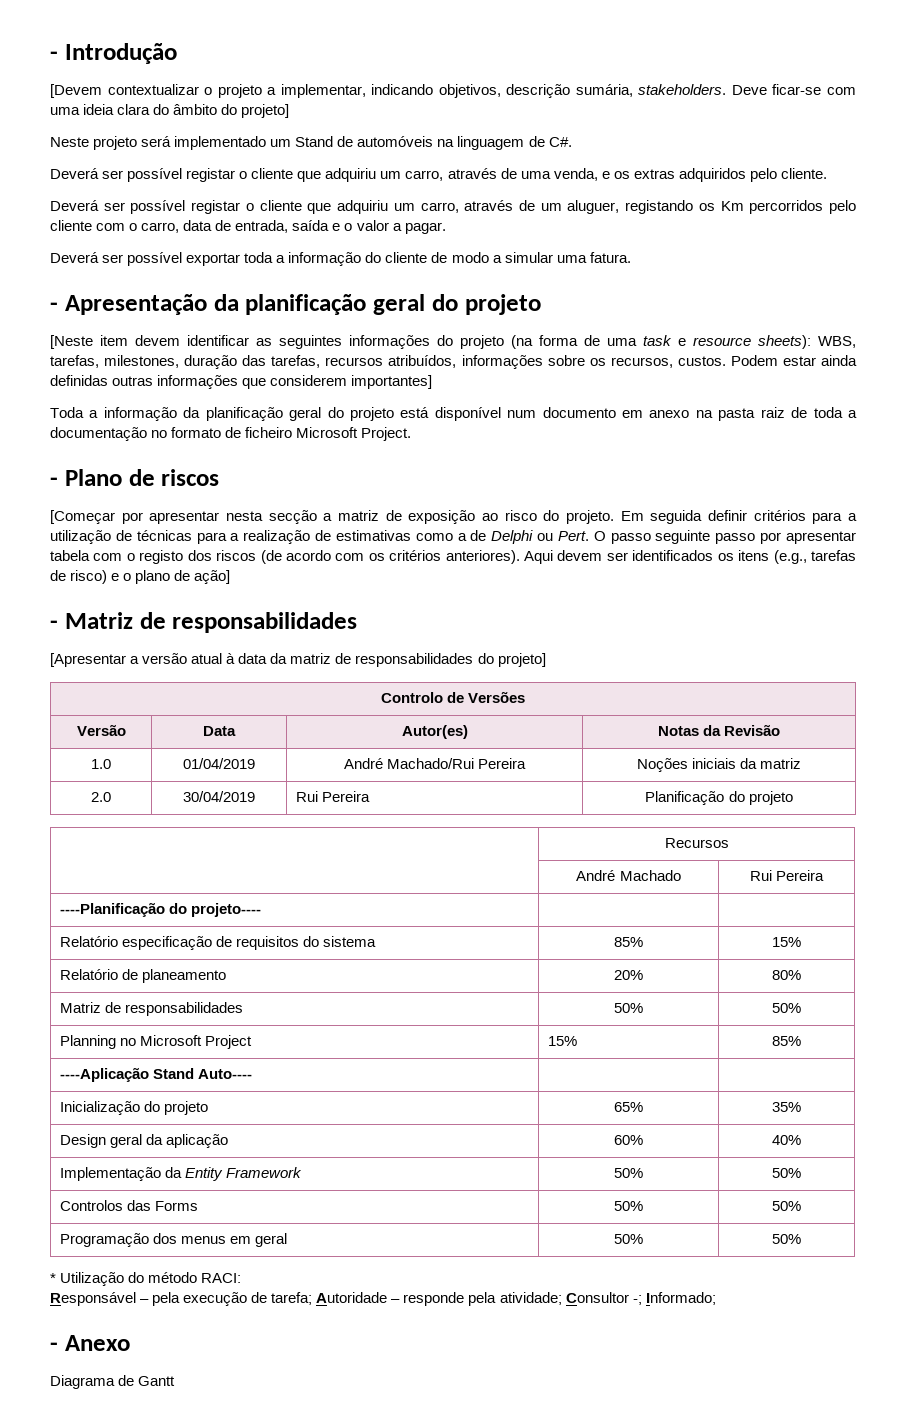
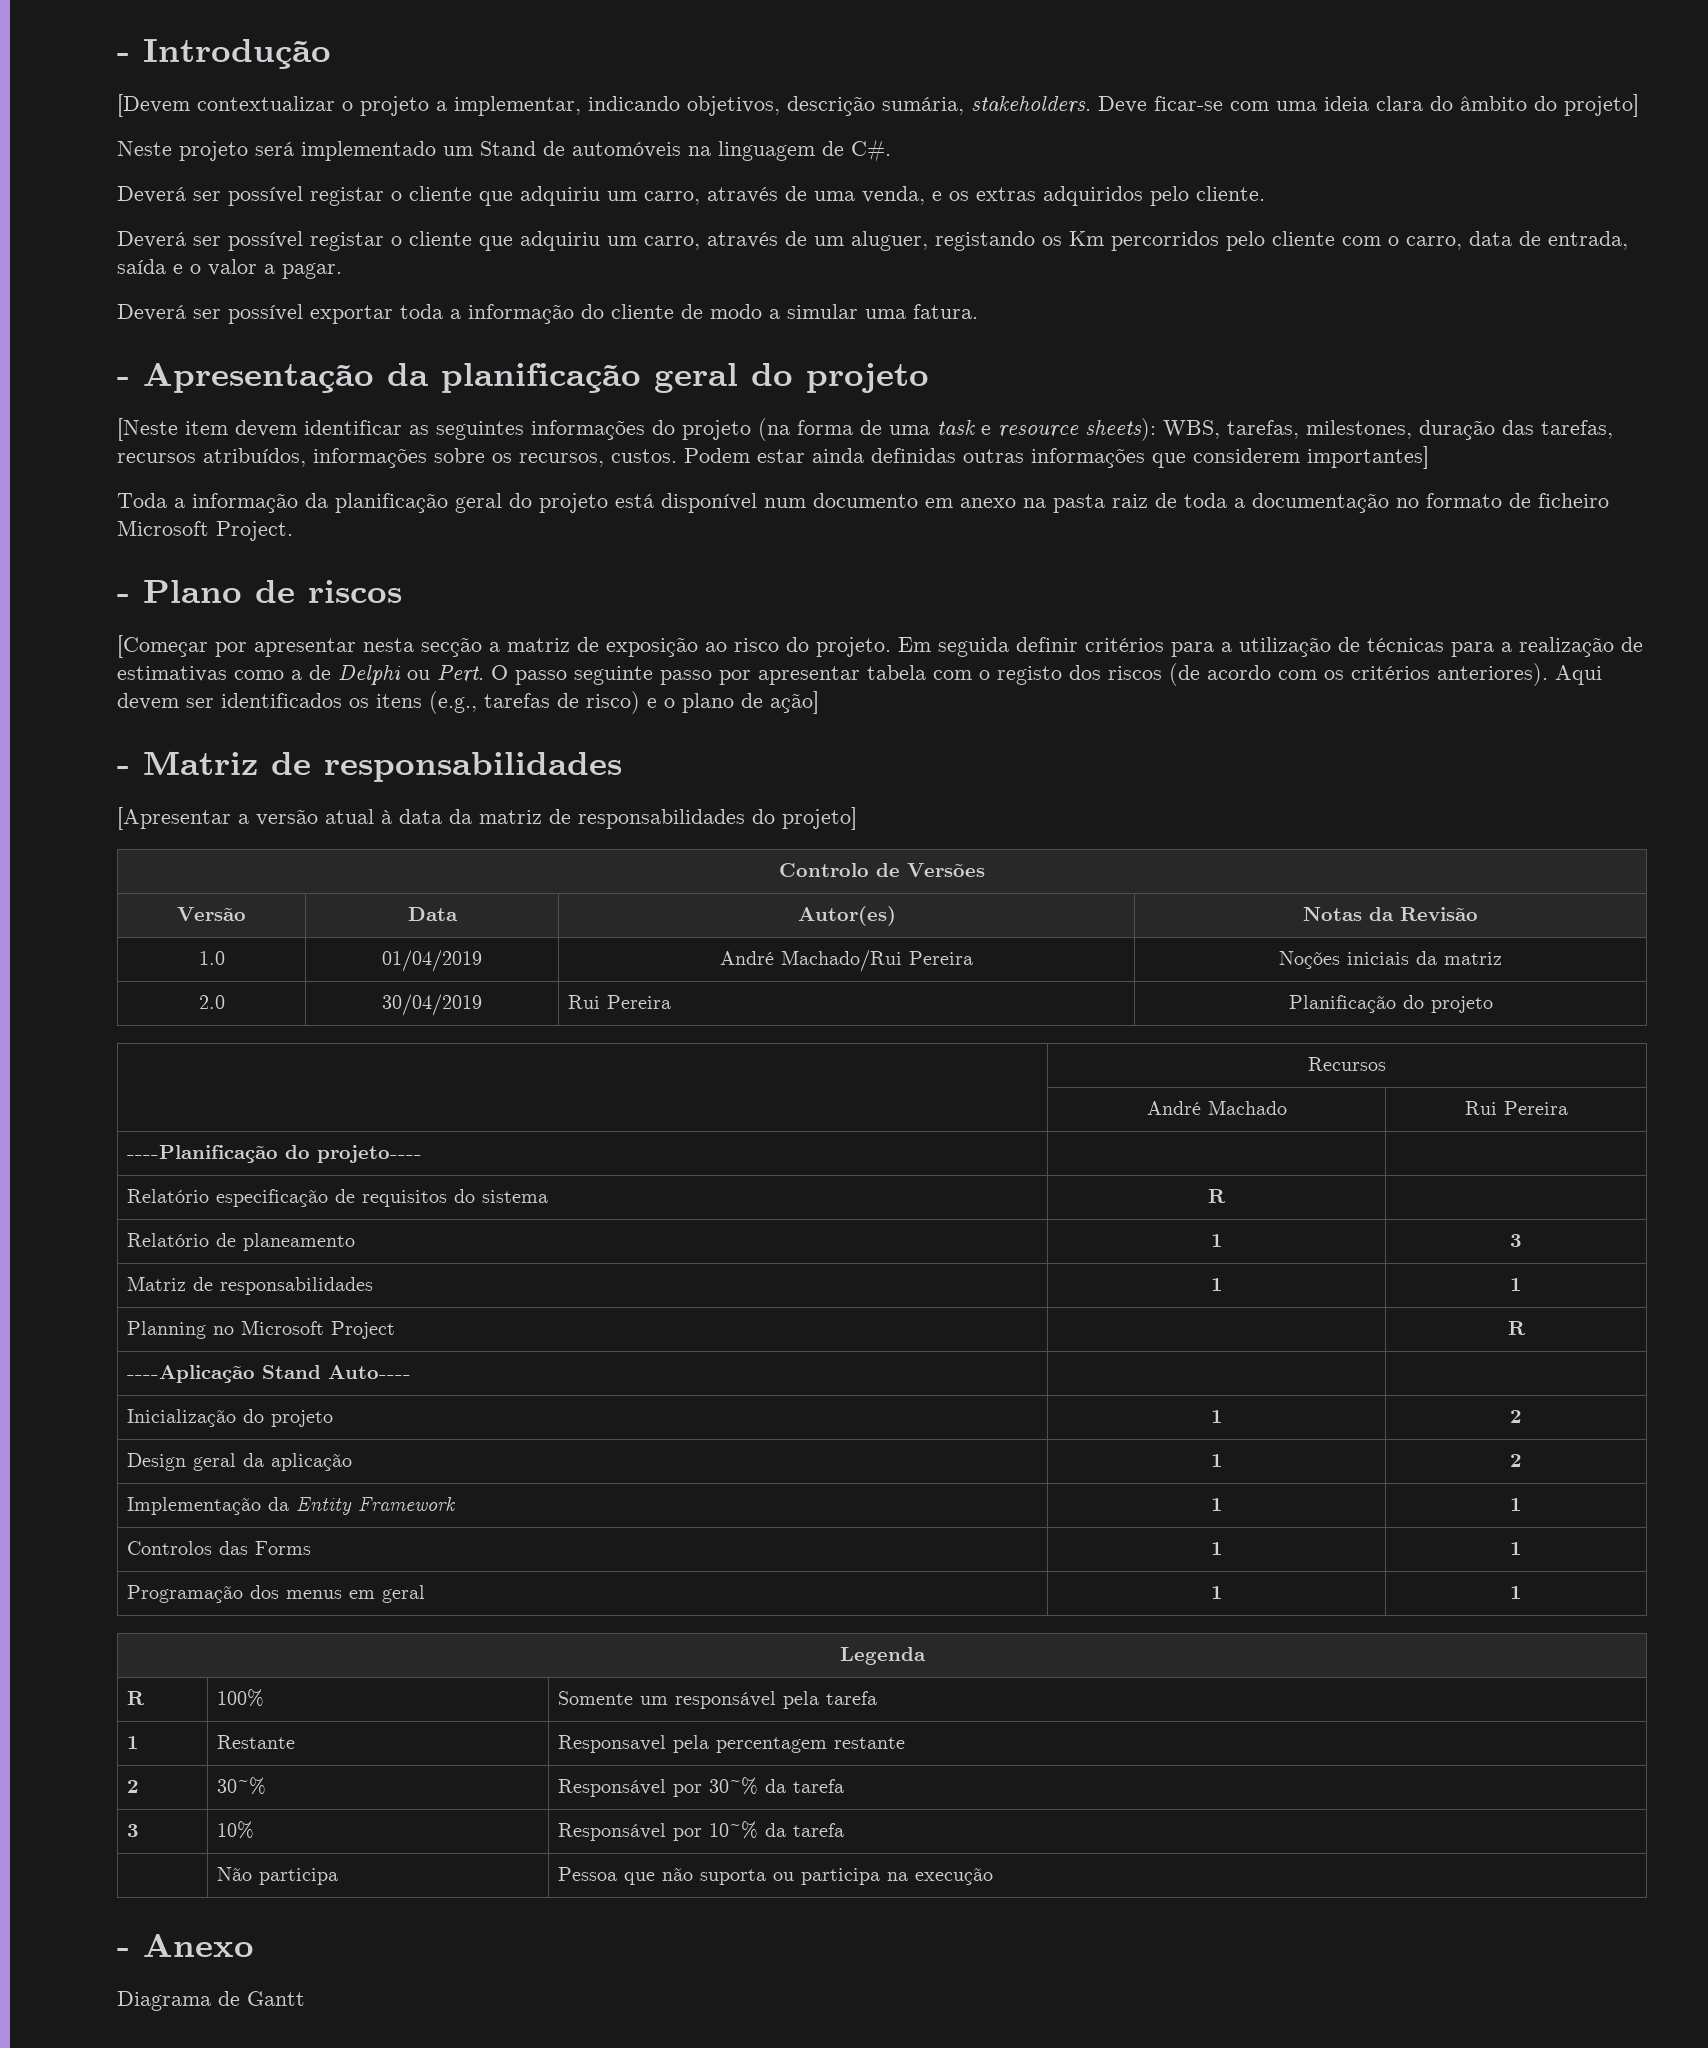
[614,937,643,947] [772,937,801,947] 85% | 15% -> [1207,1189,1226,1203] R |
[614,970,643,980] [772,970,801,980] 20% | 80% -> [1210,1234,1223,1247] [1509,1234,1522,1247] 1 | 3
[614,1003,643,1013] [772,1003,801,1013] 50% | 50% -> [1210,1278,1223,1291] [1509,1278,1522,1291] 1 | 1
[548,1036,578,1046] [772,1036,801,1046] 15% | 85% -> [1507,1321,1526,1335] | R
[614,1102,643,1112] [772,1102,801,1112] 65% | 35% -> [1210,1410,1223,1423] [1509,1410,1522,1423] 1 | 2
[614,1135,643,1145] [772,1135,801,1145] 60% | 40% -> [1210,1454,1223,1467] [1509,1454,1522,1467] 1 | 2
[614,1168,643,1178] [772,1168,801,1178] 50% | 50% -> [1210,1498,1223,1511] [1509,1498,1522,1511] 1 | 1
[614,1201,643,1211] [772,1201,801,1211] 50% | 50% -> [1210,1542,1223,1555] [1509,1542,1522,1555] 1 | 1
[614,1234,643,1244] [772,1234,801,1244] [50,1272,242,1286] [50,1292,716,1306] 50% | 50% // * Utilização do método RACI: // Responsável – pela execução de tarefa; Autoridade – responde pela atividade; Consultor -; Informado; -> [1210,1586,1223,1599] [1509,1586,1522,1599] [839,1647,926,1665] [126,1691,145,1705] [216,1689,264,1707] [557,1691,877,1709] [126,1736,139,1749] [216,1735,295,1749] [557,1735,905,1753] [126,1780,139,1793] [216,1777,266,1795] [557,1777,844,1797] [126,1824,139,1837] [216,1821,254,1839] [557,1821,844,1841] [216,1867,338,1885] [557,1867,993,1885] 1 | 1 // Legenda // R | 100% | Somente um responsável pela tarefa // 1 | Restante | Responsavel pela percentagem restante // 2 | 30~% | Responsável por 30~% da tarefa // 3 | 10% | Responsável por 10~% da tarefa // | Não participa | Pessoa que não suporta ou participa na execução

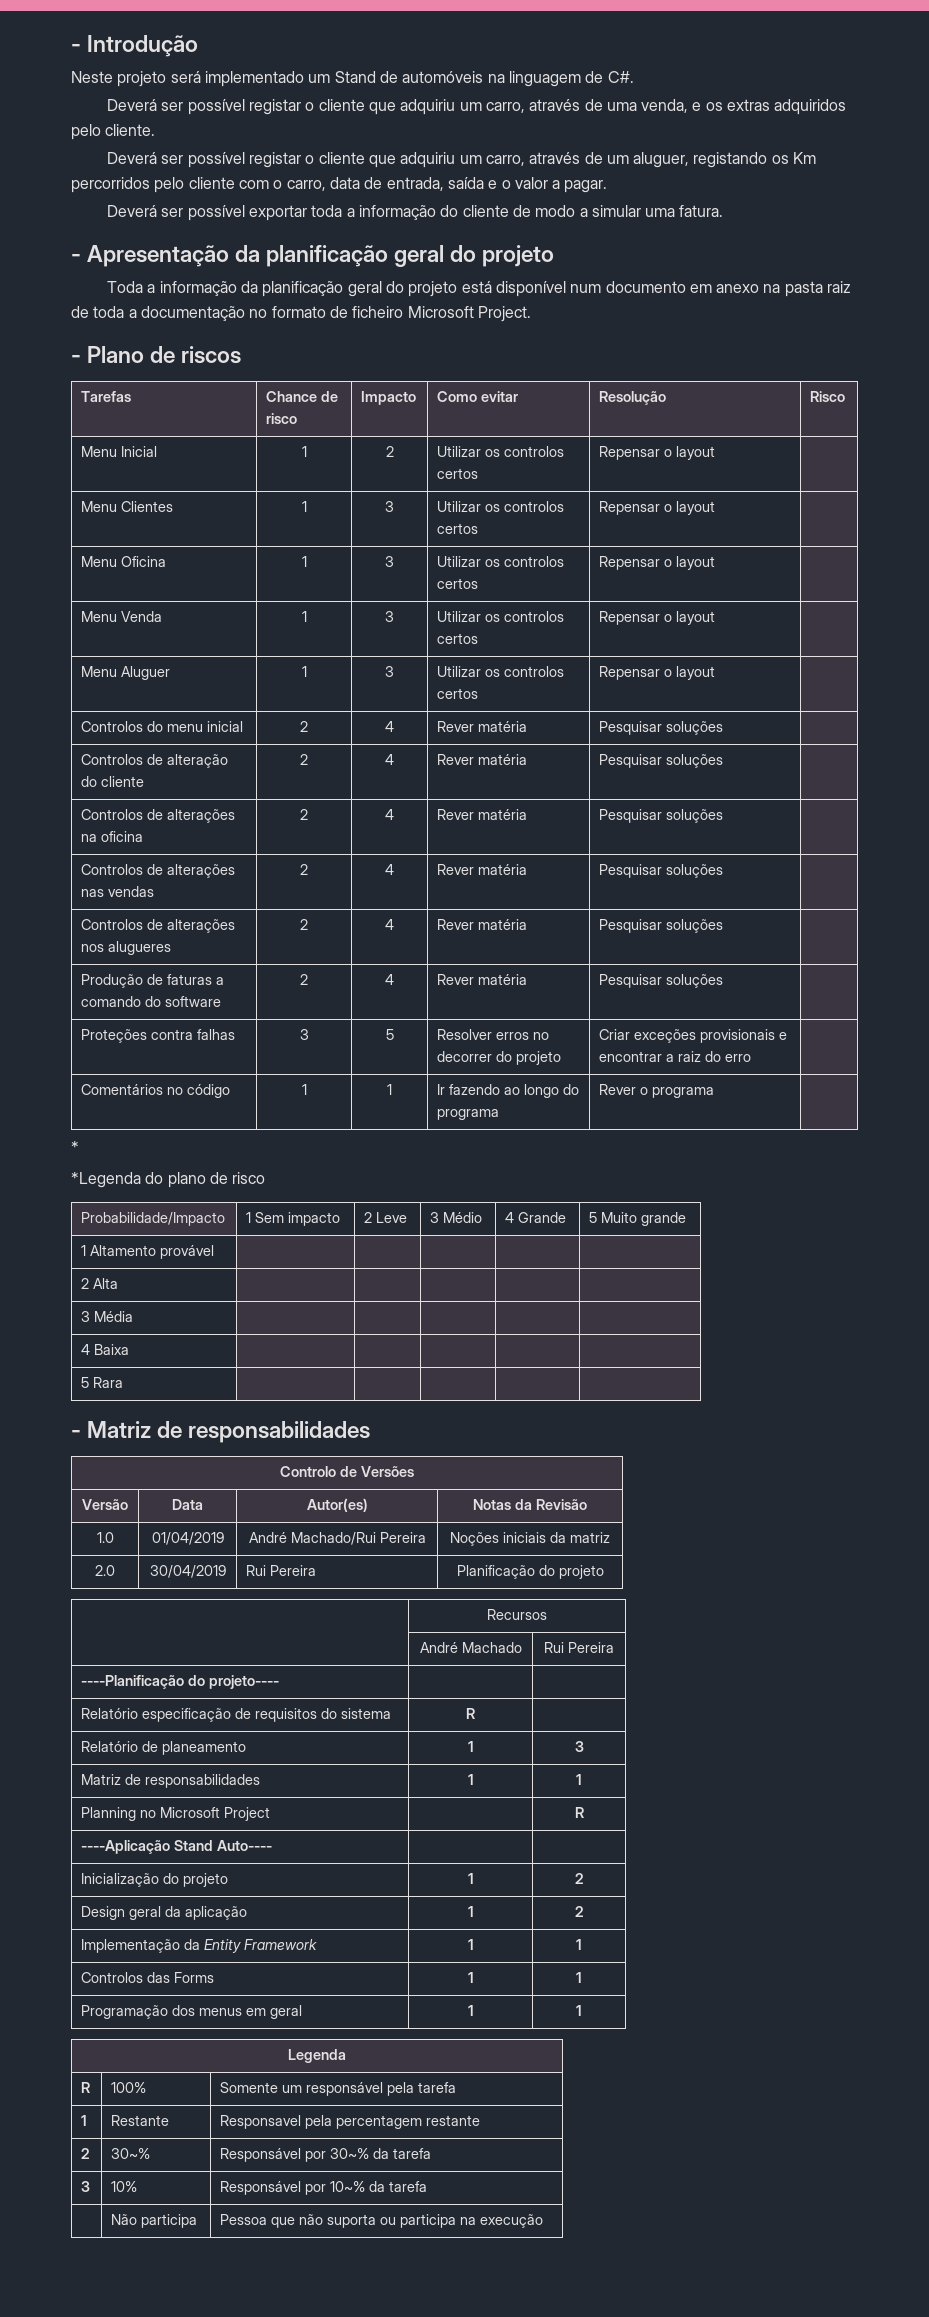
[117,94,1639,117] // [Devem contextualizar o projeto a implementar, indicando objetivos, descrição sumária, stakeholders. Deve ficar-se com uma ideia clara do âmbito do projeto] -> (199, 46) none
[117,418,1613,441] [117,446,1429,469] // [Neste item devem identificar as seguintes informações do projeto (na forma de uma task e resource sheets): WBS, tarefas, milestones, duração das tarefas, recursos atribuídos, informações sobre os recursos, custos. Podem estar ainda definidas outras informações que considerem importantes] -> (555, 256) none
[117,635,1643,658] [117,663,1602,686] [117,691,819,714] [117,751,622,782] [117,807,857,830] // [Começar por apresentar nesta secção a matriz de exposição ao risco do projeto. Em seguida definir critérios para a utilização de técnicas para a realização de estimativas como a de Delphi ou Pert. O passo seguinte passo por apresentar tabela com o registo dos riscos (de acordo com os critérios anteriores). Aqui devem ser identificados os itens (e.g., tarefas de risco) e o plano de ação] // - Matriz de responsabilidades // [Apresentar a versão atual à data da matriz de responsabilidades do projeto] -> [81,391,132,402] [266,391,339,402] [266,413,298,424] [361,391,417,405] [437,391,519,402] [599,391,667,405] [810,391,846,402] [81,446,158,457] [301,446,307,457] [385,446,394,457] [437,446,565,457] [437,468,479,479] [599,446,716,460] [81,501,174,512] [301,501,307,512] [385,501,394,512] [437,501,565,512] [437,523,479,534] [599,501,716,515] [81,556,167,567] [301,556,307,567] [385,556,394,567] [437,556,565,567] [437,578,479,589] [599,556,716,570] [81,611,163,622] [301,611,307,622] [385,611,394,622] [437,611,565,622] [437,633,479,644] [599,611,716,625] [81,666,171,680] [301,666,307,677] [385,666,394,677] [437,666,565,677] [437,688,479,699] [599,666,716,680] [81,721,244,732] [300,721,308,732] [385,721,394,732] [437,721,528,732] [599,721,724,735] [81,754,229,768] [81,776,145,787] [300,754,308,765] [385,754,394,765] [437,754,528,765] [599,754,724,768] [81,809,236,823] [81,831,144,842] [300,809,308,820] [385,809,394,820] [437,809,528,820] [599,809,724,823] [81,864,236,878] [81,886,155,897] [300,864,308,875] [385,864,394,875] [437,864,528,875] [599,864,724,878] [81,919,236,933] [81,941,172,955] [300,919,308,930] [385,919,394,930] [437,919,528,930] [599,919,724,933] [81,974,225,988] [81,996,222,1007] [300,974,308,985] [385,974,394,985] [437,974,528,985] [599,974,724,988] [81,1029,236,1043] [299,1029,309,1040] [385,1029,394,1040] [437,1029,550,1040] [437,1051,562,1065] [599,1029,788,1043] [599,1051,752,1062] [81,1084,231,1098] [301,1084,307,1095] [387,1084,392,1095] [437,1084,580,1098] [437,1109,500,1120] [599,1084,715,1098] [71,1141,79,1153] [71,1172,266,1188] [81,1212,226,1226] [246,1212,341,1226] [364,1212,408,1223] [430,1212,483,1223] [505,1212,567,1223] [589,1212,687,1226] [81,1245,215,1259] [81,1278,119,1289] [81,1311,134,1322] [81,1344,130,1355] [81,1377,124,1388] [71,1421,371,1443] // Tarefas | Chance de risco | Impacto | Como evitar | Resolução | Risco // Menu Inicial | 1 | 2 | Utilizar os controlos certos | Repensar o layout | // Menu Clientes | 1 | 3 | Utilizar os controlos certos | Repensar o layout | // Menu Oficina | 1 | 3 | Utilizar os controlos certos | Repensar o layout | // Menu Venda | 1 | 3 | Utilizar os controlos certos | Repensar o layout | // Menu Aluguer | 1 | 3 | Utilizar os controlos certos | Repensar o layout | // Controlos do menu inicial | 2 | 4 | Rever matéria | Pesquisar soluções | // Controlos de alteração do cliente | 2 | 4 | Rever matéria | Pesquisar soluções | // Controlos de alterações na oficina | 2 | 4 | Rever matéria | Pesquisar soluções | // Controlos de alterações nas vendas | 2 | 4 | Rever matéria | Pesquisar soluções | // Controlos de alterações nos alugueres | 2 | 4 | Rever matéria | Pesquisar soluções | // Produção de faturas a comando do software | 2 | 4 | Rever matéria | Pesquisar soluções | // Proteções contra falhas | 3 | 5 | Resolver erros no decorrer do projeto | Criar exceções provisionais e encontrar a raiz do erro | // Comentários no código | 1 | 1 | Ir fazendo ao longo do programa | Rever o programa | // * // *Legenda do plano de risco // Probabilidade/Impacto | 1 Sem impacto | 2 Leve | 3 Médio | 4 Grande | 5 Muito grande // 1 Altamento provável | | | | | // 2 Alta | | | | | // 3 Média | | | | | // 4 Baixa | | | | | // 5 Rara | | | | | // - Matriz de responsabilidades
[117,1934,254,1957] [117,1991,305,2011] // - Anexo // Diagrama de Gantt -> (544, 2221) none

